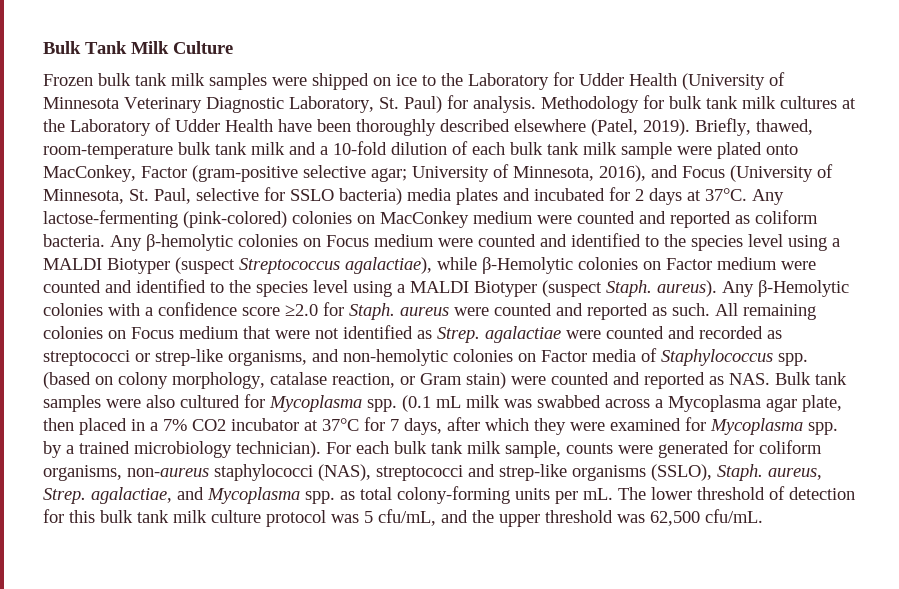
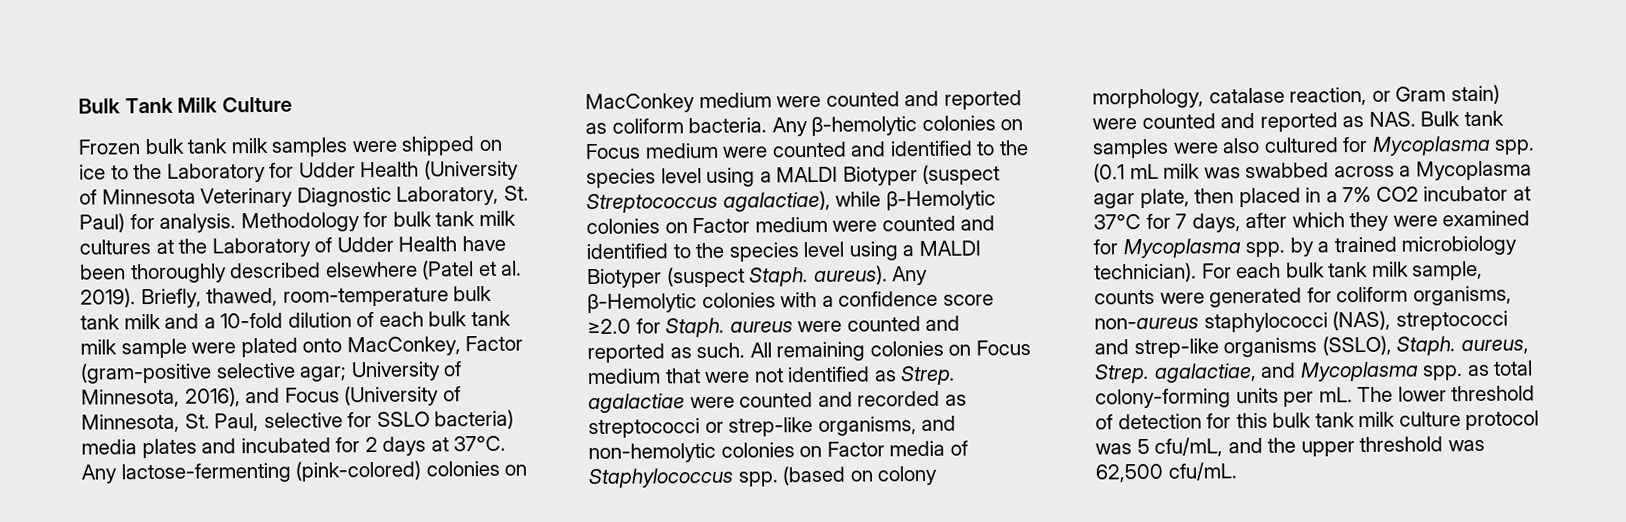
[591,119,638,136] (Patel, -> [421,260,523,280] (Patel et al.

